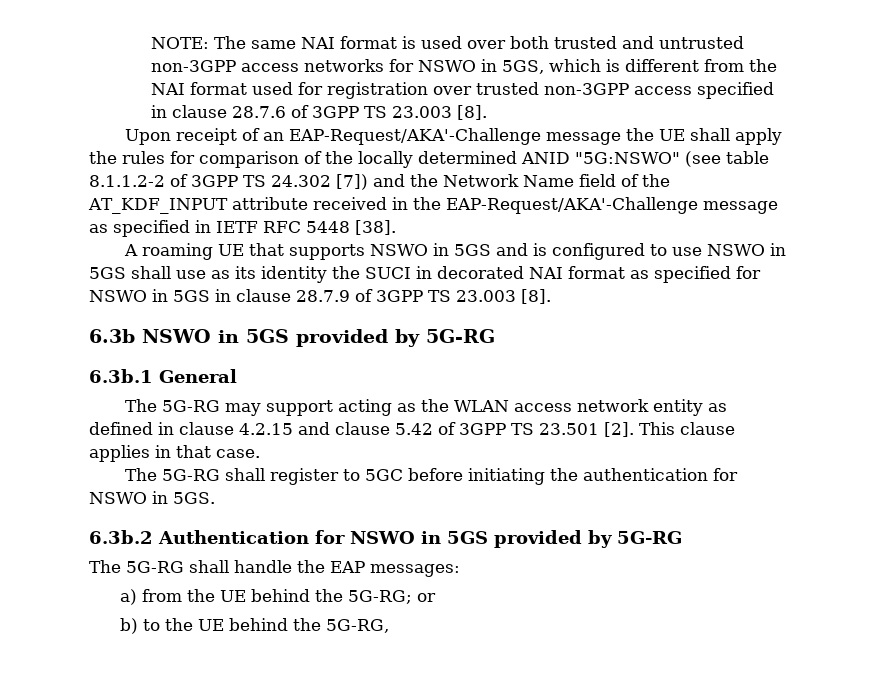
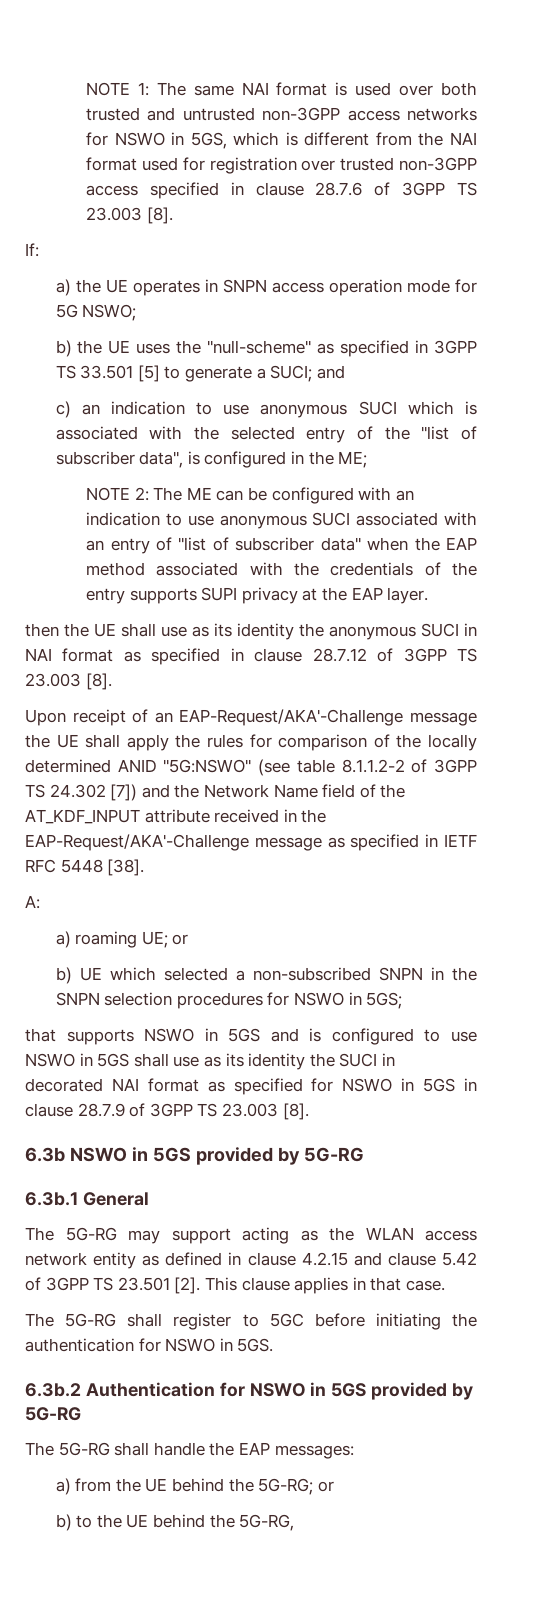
[151,37,210,49] NOTE: -> [86,82,149,96] NOTE 1:
(488, 112) none -> [25,243,39,257] [55,279,477,296] [55,304,137,321] [55,340,478,357] [55,365,345,382] [55,401,477,418] [55,426,477,443] [55,451,368,468] [86,487,414,504] [86,512,477,529] [86,537,478,554] [86,562,477,576] [86,587,429,604] [25,623,477,640] [25,648,478,665] [25,673,112,690] // If: // a) the UE operates in SNPN access operation mode for 5G NSWO; // b) the UE uses the "null-scheme" as specified in 3GPP TS 33.501 [5] to generate a SUCI; and // c) an indication to use anonymous SUCI which is associated with the selected entry of the "list of subscriber data", is configured in the ME; // NOTE 2: The ME can be configured with an indication to use anonymous SUCI associated with an entry of "list of subscriber data" when the EAP method associated with the credentials of the entry supports SUPI privacy at the EAP layer. // then the UE shall use as its identity the anonymous SUCI in NAI format as specified in clause 28.7.12 of 3GPP TS 23.003 [8].
[123,243,244,260] A roaming UE -> [25,895,40,909] [55,931,189,948] [55,967,477,984] [55,992,403,1009] A: // a) roaming UE; or // b) UE which selected a non-subscribed SNPN in the SNPN selection procedures for NSWO in 5GS; //

